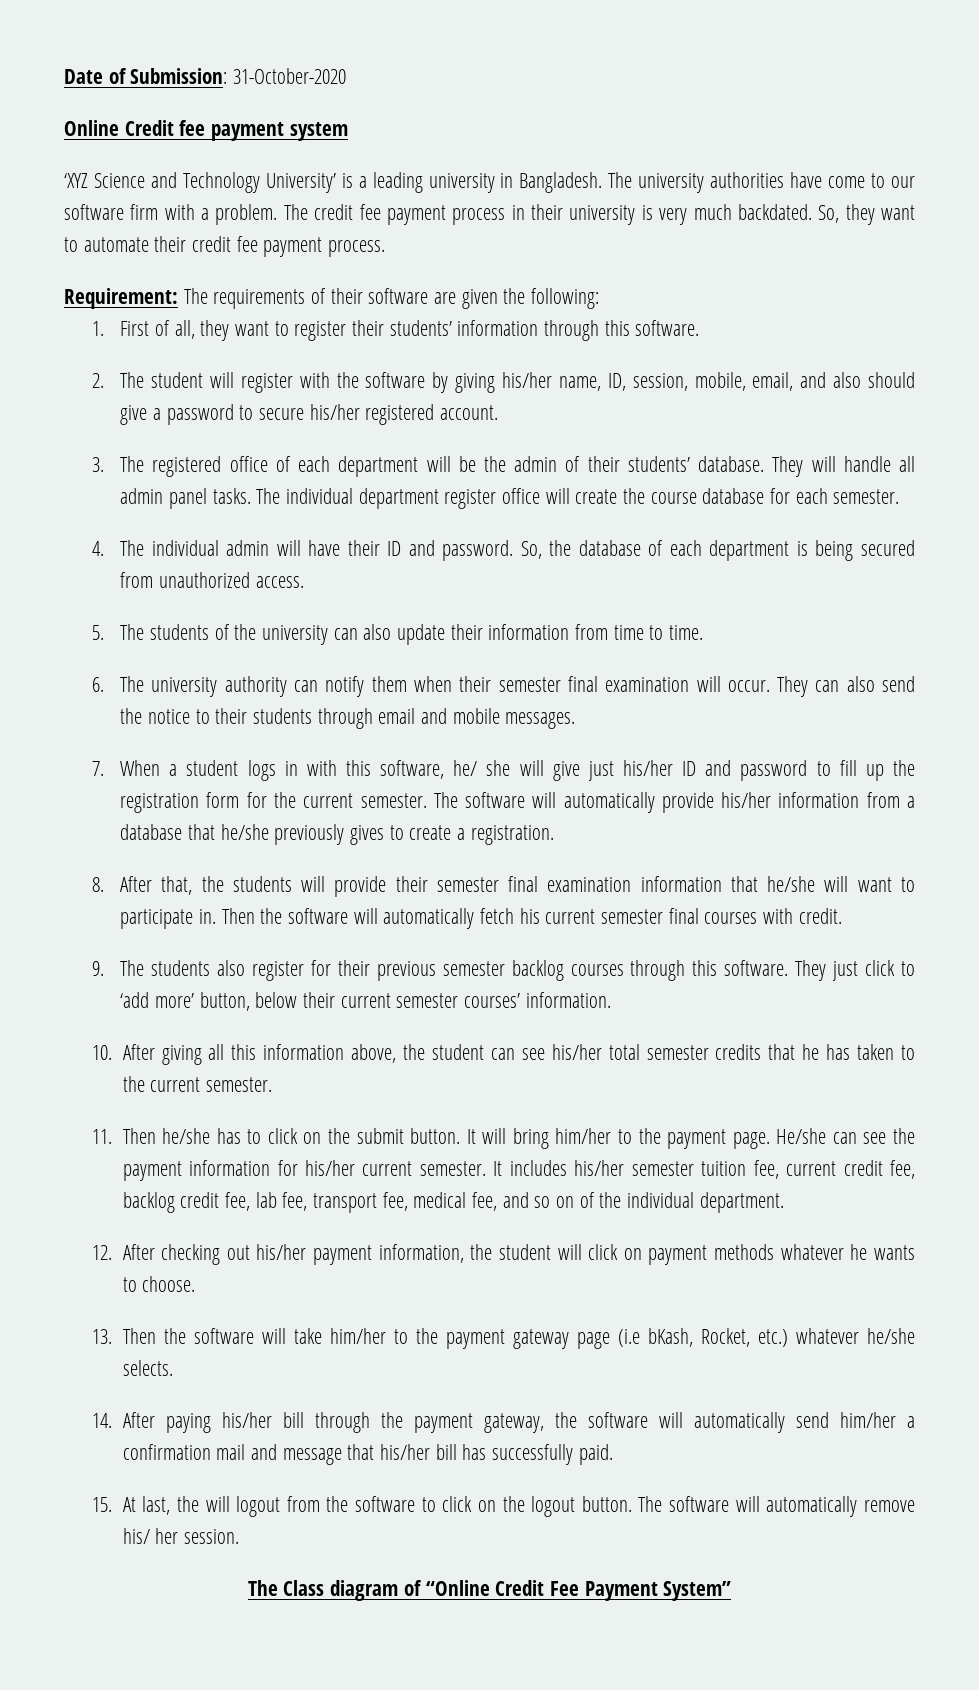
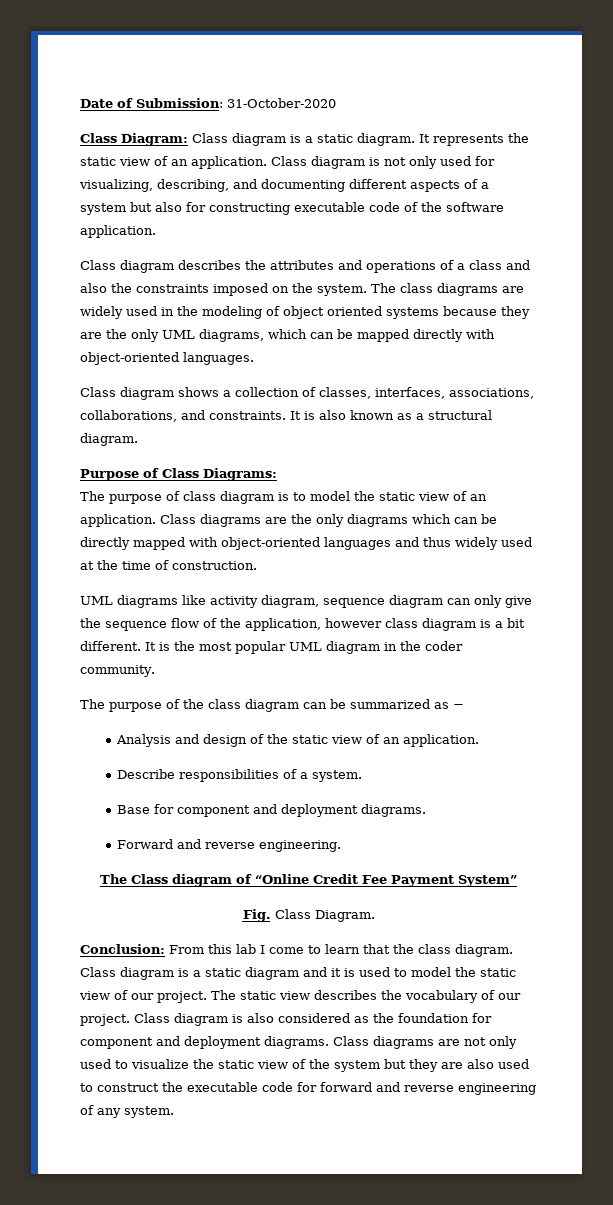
[64,120,348,141] [64,172,916,193] [64,204,915,225] [64,236,386,257] [64,288,600,309] [92,320,700,341] [92,372,916,393] [120,404,498,425] [92,456,916,477] [120,488,900,509] [92,540,916,561] [120,572,304,588] [92,624,703,645] [92,676,915,697] [120,708,576,729] [92,760,915,781] [120,792,916,813] [120,824,554,845] [92,876,915,897] [120,908,842,929] [92,960,915,981] [120,992,611,1011] [92,1044,916,1065] [122,1076,272,1092] [92,1128,915,1149] [122,1160,915,1181] [122,1192,784,1213] [92,1244,915,1265] [122,1276,196,1292] [92,1328,915,1349] [122,1360,173,1376] [92,1412,916,1433] [122,1444,613,1465] [92,1496,915,1517] [122,1528,239,1544] Online Credit fee payment system // ‘XYZ Science and Technology University’ is a leading university in Bangladesh. The university authorities have come to our software firm with a problem. The credit fee payment process in their university is very much backdated. So, they want to automate their credit fee payment process. // Requirement: The requirements of their software are given the following: // 1. First of all, they want to register their students’ information through this software. // 2. The student will register with the software by giving his/her name, ID, session, mobile, email, and also should give a password to secure his/her registered account. // 3. The registered office of each department will be the admin of their students’ database. They will handle all admin panel tasks. The individual department register office will create the course database for each semester. // 4. The individual admin will have their ID and password. So, the database of each department is being secured from unauthorized access. // 5. The students of the university can also update their information from time to time. // 6. The university authority can notify them when their semester final examination will occur. They can also send the notice to their students through email and mobile messages. // 7. When a student logs in with this software, he/ she will give just his/her ID and password to fill up the registration form for the current semester. The software will automatically provide his/her information from a database that he/she previously gives to create a registration. // 8. After that, the students will provide their semester final examination information that he/she will want to participate in. Then the software will automatically fetch his current semester final courses with credit. // 9. The students also register for their previous semester backlog courses through this software. They just click to ‘add more’ button, below their current semester courses’ information. // 10. After giving all this information above, the student can see his/her total semester credits that he has taken to the current semester. // 11. Then he/she has to click on the submit button. It will bring him/her to the payment page. He/she can see the payment information for his/her current semester. It includes his/her semester tuition fee, current credit fee, backlog credit fee, lab fee, transport fee, medical fee, and so on of the individual department. // 12. After checking out his/her payment information, the student will click on payment methods whatever he wants to choose. // 13. Then the software will take him/her to the payment gateway page (i.e bKash, Rocket, etc.) whatever he/she selects. // 14. After paying his/her bill through the payment gateway, the software will automatically send him/her a confirmation mail and message that his/her bill has successfully paid. // 15. At last, the will logout from the software to click on the logout button. The software will automatically remove his/ her session. -> [80,133,529,146] [80,156,495,169] [79,179,489,192] [80,202,504,215] [80,225,156,238] [80,260,530,273] [80,283,524,296] [80,306,530,319] [80,329,495,342] [80,352,254,365] [80,387,534,400] [80,410,492,422] [80,433,138,446] [80,468,277,481] [80,491,487,504] [80,514,497,527] [80,537,532,550] [80,560,257,570] [80,595,532,608] [80,618,525,631] [80,641,463,654] [80,665,155,677] [80,699,464,712] [116,734,480,747] [117,769,363,782] [117,804,427,817] [117,839,342,852] Class Diagram: Class diagram is a static diagram. It represents the static view of an application. Class diagram is not only used for visualizing, describing, and documenting different aspects of a system but also for constructing executable code of the software application. // Class diagram describes the attributes and operations of a class and also the constraints imposed on the system. The class diagrams are widely used in the modeling of object oriented systems because they are the only UML diagrams, which can be mapped directly with object-oriented languages. // Class diagram shows a collection of classes, interfaces, associations, collaborations, and constraints. It is also known as a structural diagram. // Purpose of Class Diagrams: // The purpose of class diagram is to model the static view of an application. Class diagrams are the only diagrams which can be directly mapped with object-oriented languages and thus widely used at the time of construction. // UML diagrams like activity diagram, sequence diagram can only give the sequence flow of the application, however class diagram is a bit different. It is the most popular UML diagram in the coder community. // The purpose of the class diagram can be summarized as − // Analysis and design of the static view of an application. // Describe responsibilities of a system. // Base for component and deployment diagrams. // Forward and reverse engineering.
(732, 1591) none -> [242,909,375,922] [80,944,513,957] [80,967,516,980] [79,990,521,1003] [80,1013,492,1026] [80,1036,517,1049] [80,1059,529,1072] [80,1082,536,1095] [80,1105,174,1118] // Fig. Class Diagram. // Conclusion: From this lab I come to learn that the class diagram. Class diagram is a static diagram and it is used to model the static view of our project. The static view describes the vocabulary of our project. Class diagram is also considered as the foundation for component and deployment diagrams. Class diagrams are not only used to visualize the static view of the system but they are also used to construct the executable code for forward and reverse engineering of any system.

